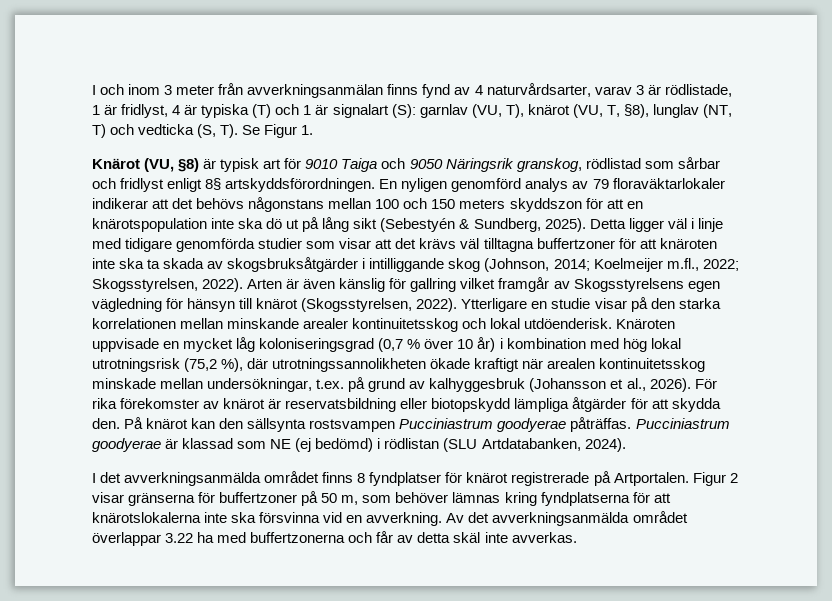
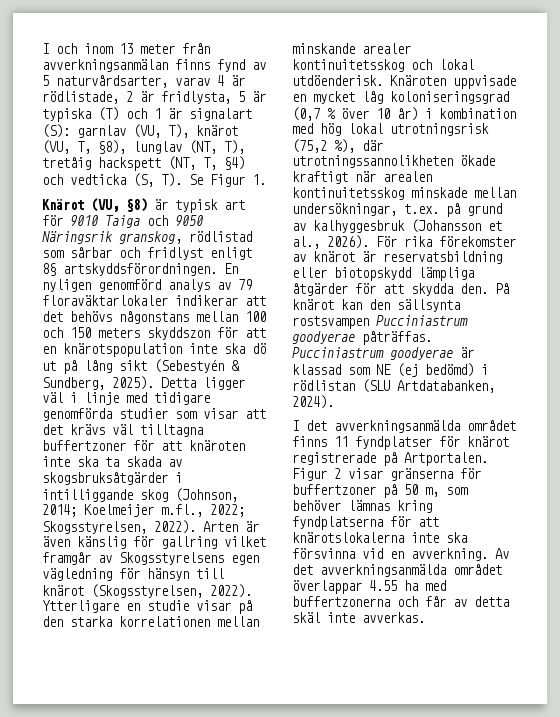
[164,85,173,95] 3 -> [119,43,133,54] 13
[474,85,483,95] 4 -> [42,75,49,86] 5
[635,85,644,95] 3 -> [217,75,224,86] 4
[92,104,181,118] 1 är fridlyst, 4 -> [126,91,245,104] 2 är fridlysta, 5
[92,124,106,138] T) -> [224,140,245,154] [42,156,245,171] T), tretåig hackspett (NT, T, §4)
[357,473,366,483] 8 -> [334,436,348,447] 11
[165,533,194,543] 3.22 -> [369,580,397,591] 4.55

